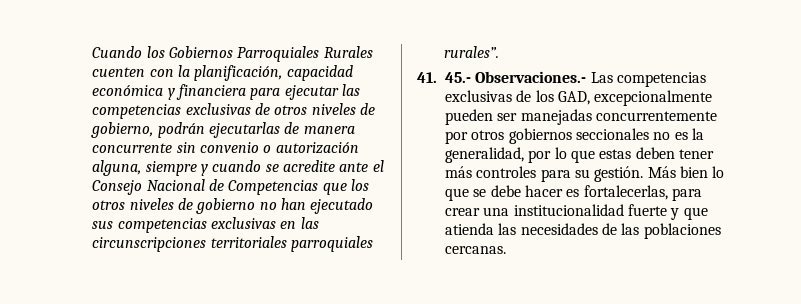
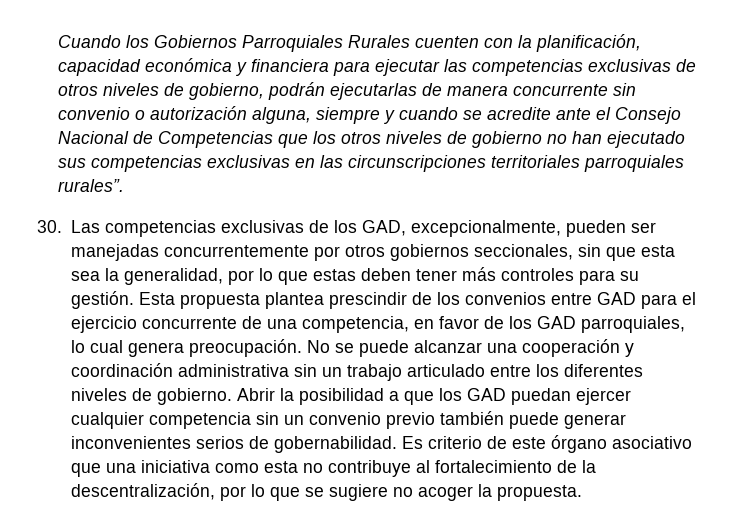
[417,71,587,83] 41. 45.- Observaciones.- -> [37,220,62,233] 30.
[594,90,713,106] excepcionalmente -> [410,220,561,237] excepcionalmente,
[575,128,688,140] seccionales no es -> [473,244,675,261] [70,271,100,281] seccionales, sin que esta sea
[647,166,725,178] [445,185,702,201] [445,204,708,220] [445,223,721,239] [445,246,506,254] Más bien lo que se debe hacer es fortalecerlas, para crear una institucionalidad fuerte y que atienda las necesidades de las poblaciones cercanas. -> [138,292,696,309] [70,316,685,333] [70,339,634,357] [70,363,643,381] [70,388,631,405] [70,411,626,429] [70,435,692,453] [70,460,596,477] [70,483,582,501] Esta propuesta plantea prescindir de los convenios entre GAD para el ejercicio concurrente de una competencia, en favor de los GAD parroquiales, lo cual genera preocupación. No se puede alcanzar una cooperación y coordinación administrativa sin un trabajo articulado entre los diferentes niveles de gobierno. Abrir la posibilidad a que los GAD puedan ejercer cualquier competencia sin un convenio previo también puede generar inconvenientes serios de gobernabilidad. Es criterio de este órgano asociativo que una iniciativa como esta no contribuye al fortalecimiento de la descentralización, por lo que se sugiere no acoger la propuesta.

